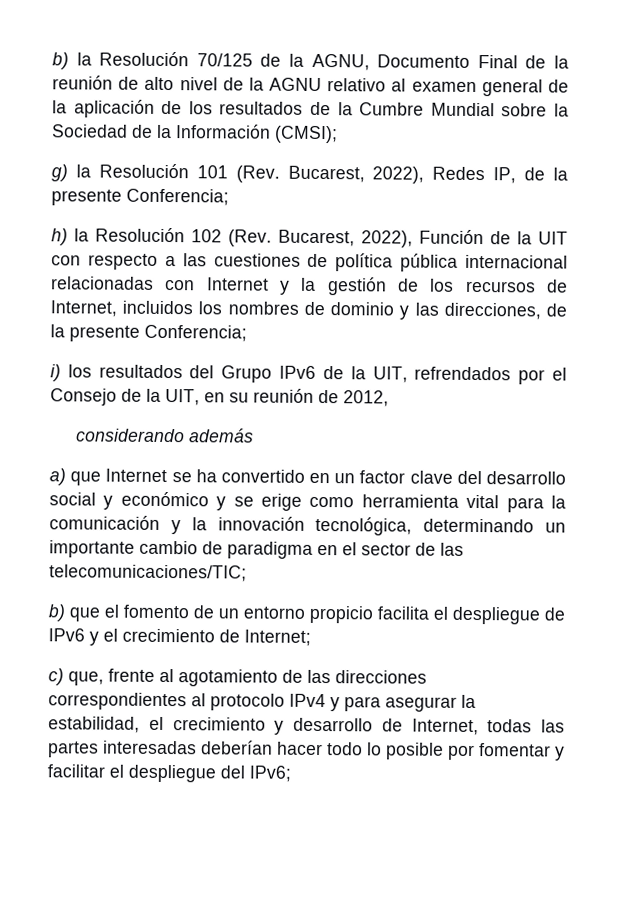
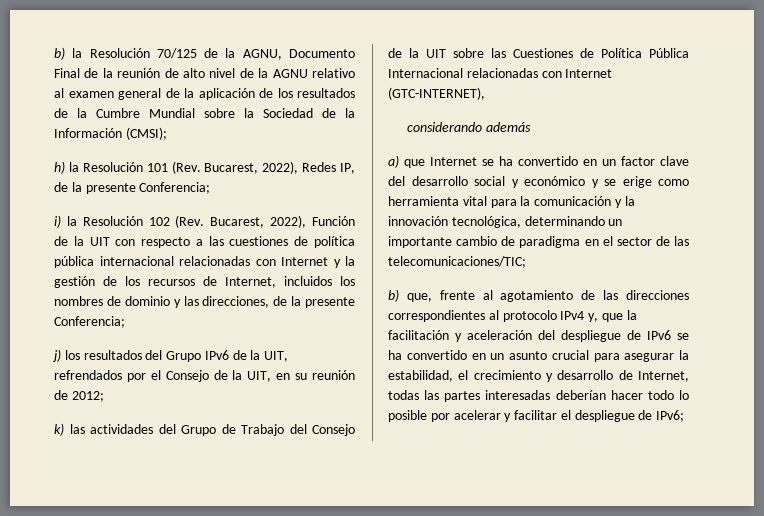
[51,164,68,182] g) -> [54,161,65,174] h)
[51,228,68,246] h) -> [54,215,61,228] i)
[50,364,61,382] i) -> [52,349,61,362] j)
[343,390,389,407] 2012, -> [71,391,104,402] [54,423,355,436] [388,48,689,58] [388,68,613,78] [388,87,485,100] 2012; // k) las actividades del Grupo de Trabajo del Consejo de la UIT sobre las Cuestiones de Política Pública Internacional relacionadas con Internet (GTC-INTERNET),
[69,604,565,625] [48,628,311,646] [48,668,64,686] que el fomento de un entorno propicio facilita el despliegue de IPv6 y el crecimiento de Internet; // c) -> (399, 295) none
[330,697,340,712] y -> [588,310,637,322] [388,330,689,342] [388,350,589,360] y, que la facilitación y aceleración del despliegue de IPv6 se ha convertido en un asunto crucial
[479,743,551,757] fomentar -> [453,410,501,420] acelerar
[220,765,245,779] del -> [638,410,653,420] de

